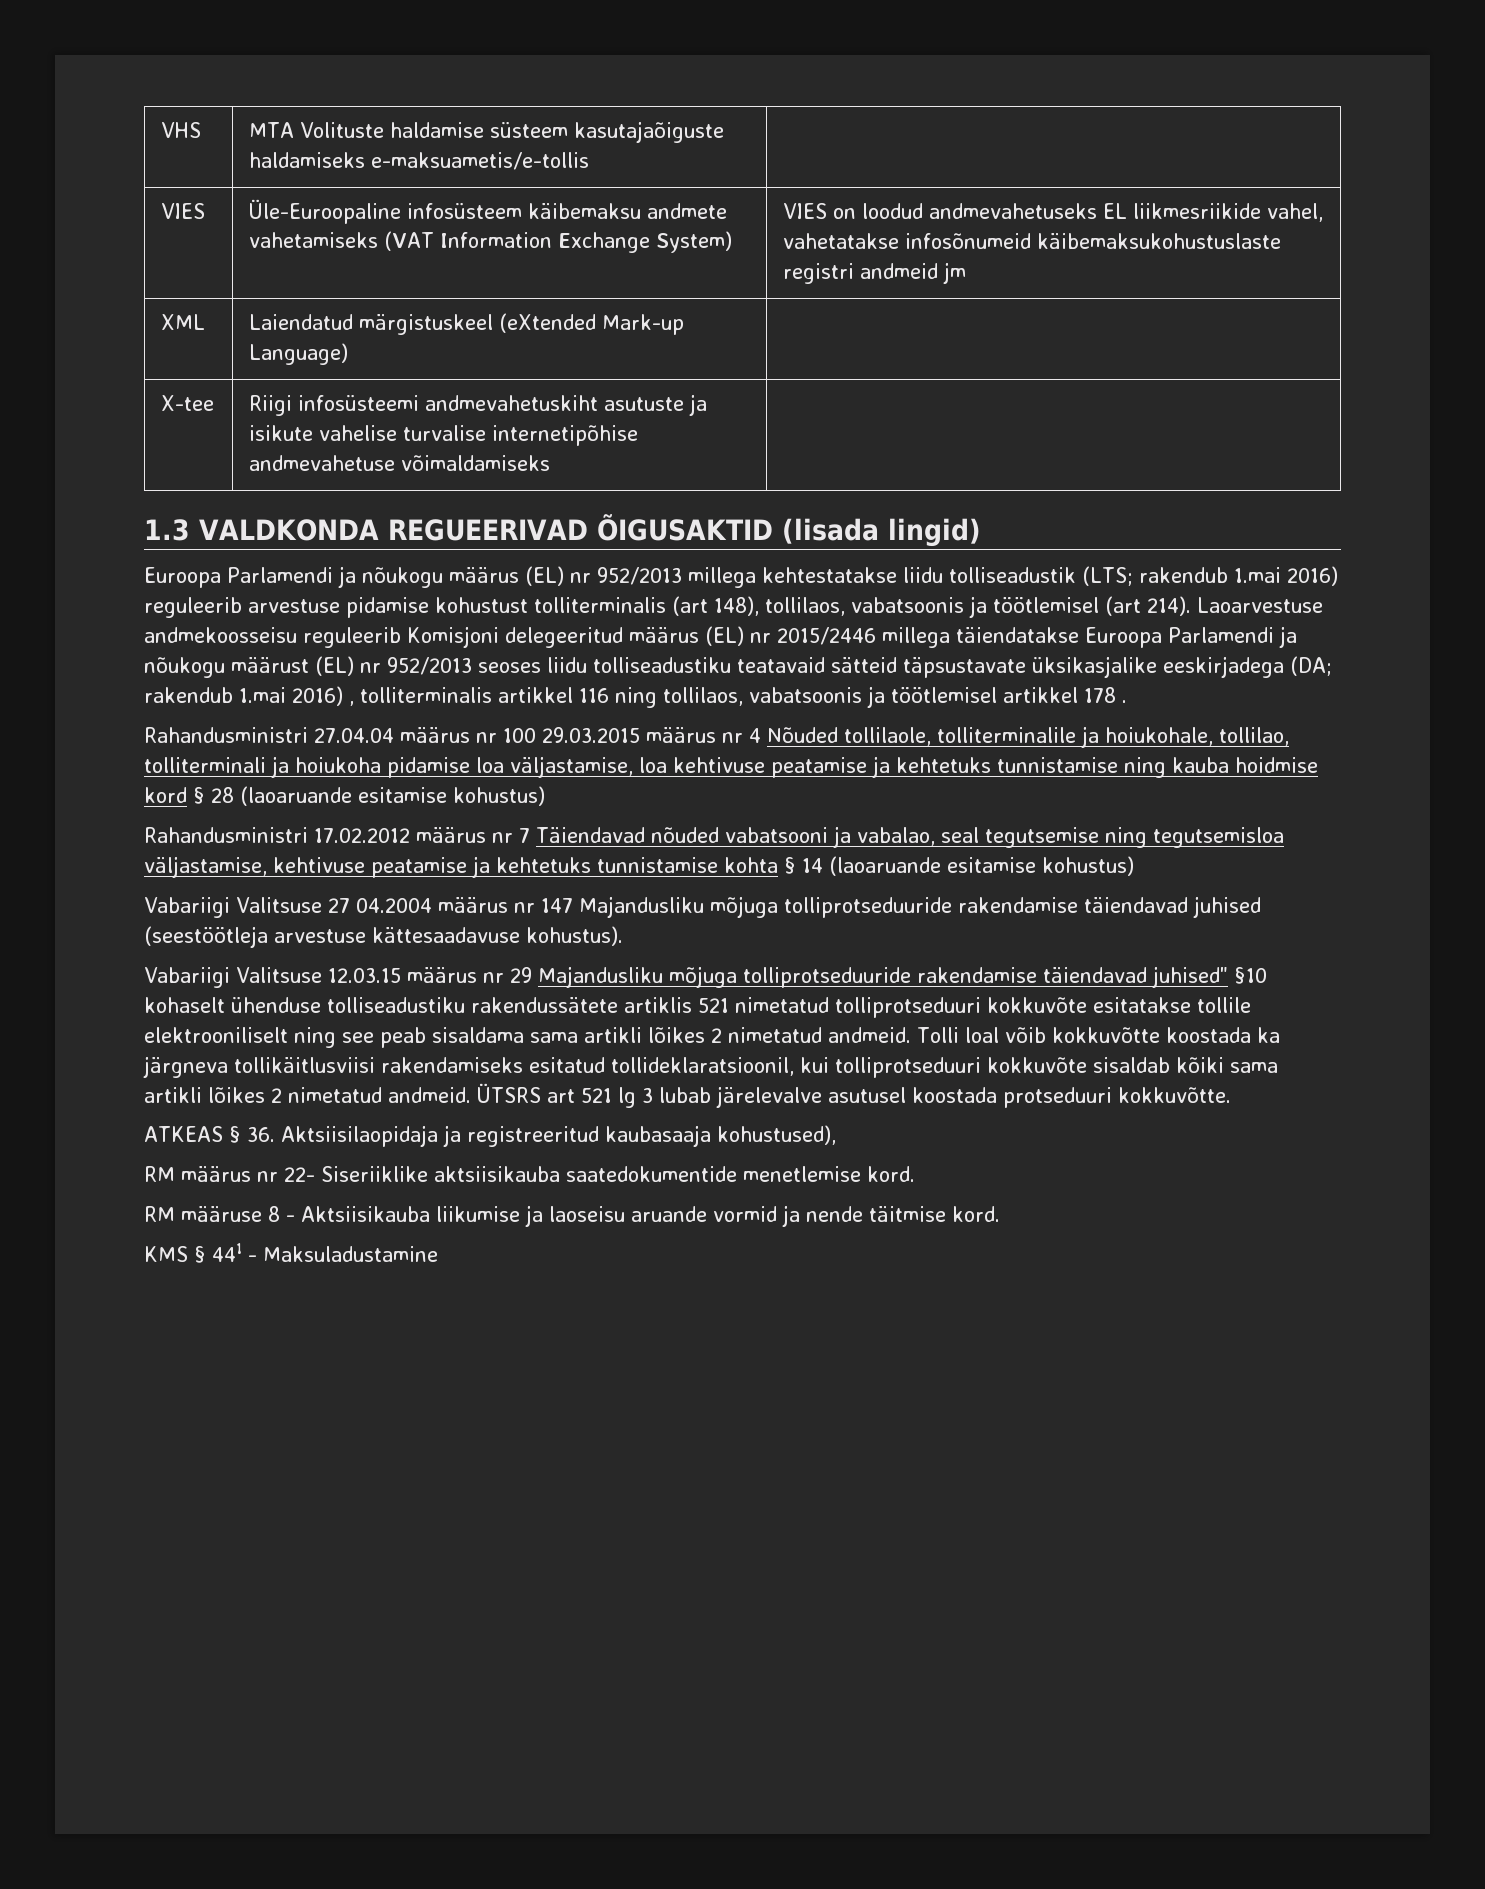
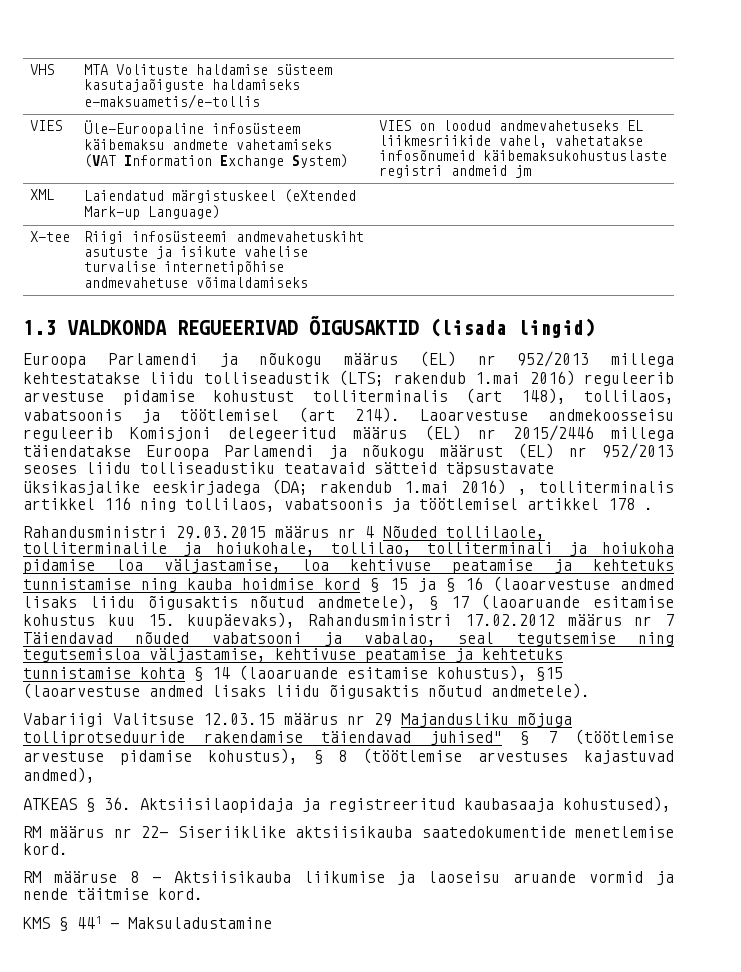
[314,727,536,743] 27.04.04 määrus nr 100 -> (167, 532) none
[211,786,545,806] 28 (laoaruande esitamise kohustus) // -> [389,576,674,592] [23,594,674,610] [23,612,296,629] 15 ja § 16 (laoarvestuse andmed lisaks liidu õigusaktis nõutud andmetele), § 17 (laoaruande esitamise kohustus kuu 15. kuupäevaks),
[1042,856,1134,876] [144,896,1261,918] [144,926,623,948] kohustus) // Vabariigi Valitsuse 27 04.2004 määrus nr 147 Majandusliku mõjuga tolliprotseduuride rakendamise täiendavad juhised (seestöötleja arvestuse kättesaadavuse kohustus). -> [437,665,563,681] [23,683,590,699] kohustus), §15 (laoarvestuse andmed lisaks liidu õigusaktis nõutud andmetele).
[1233,967,1267,984] [144,997,1251,1018] [144,1027,1280,1048] [143,1056,1278,1078] [144,1083,1231,1108] §10 kohaselt ühenduse tolliseadustiku rakendussätete artiklis 521 nimetatud tolliprotseduuri kokkuvõte esitatakse tollile elektrooniliselt ning see peab sisaldama sama artikli lõikes 2 nimetatud andmeid. Tolli loal võib kokkuvõtte koostada ka järgneva tollikäitlusviisi rakendamiseks esitatud tollideklaratsioonil, kui tolliprotseduuri kokkuvõte sisaldab kõiki sama artikli lõikes 2 nimetatud andmeid. ÜTSRS art 521 lg 3 lubab järelevalve asutusel koostada protseduuri kokkuvõtte. -> [520,729,674,745] [23,748,674,765] [23,767,95,783] § 7 (töötlemise arvestuse pidamise kohustus), § 8 (töötlemise arvestuses kajastuvad andmed),

